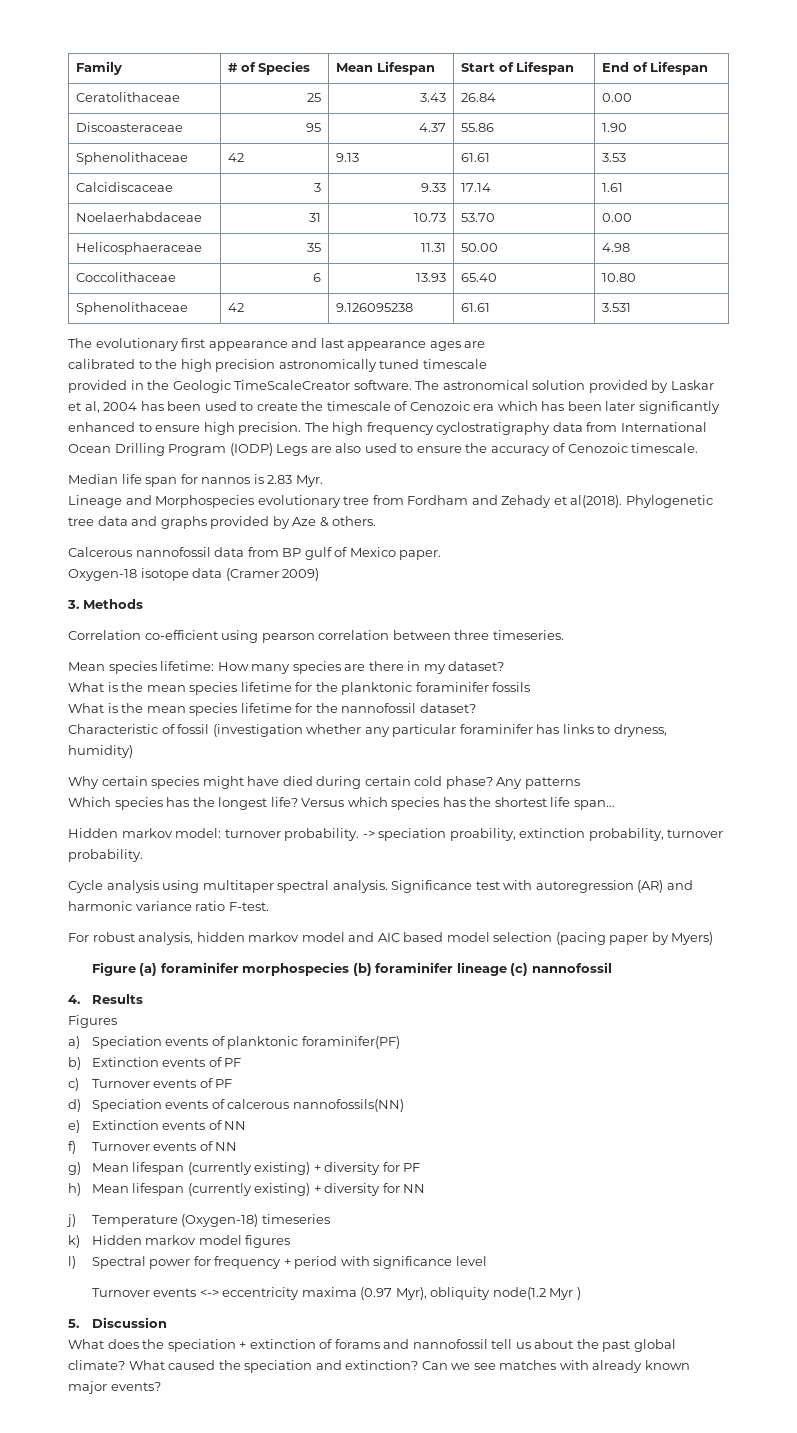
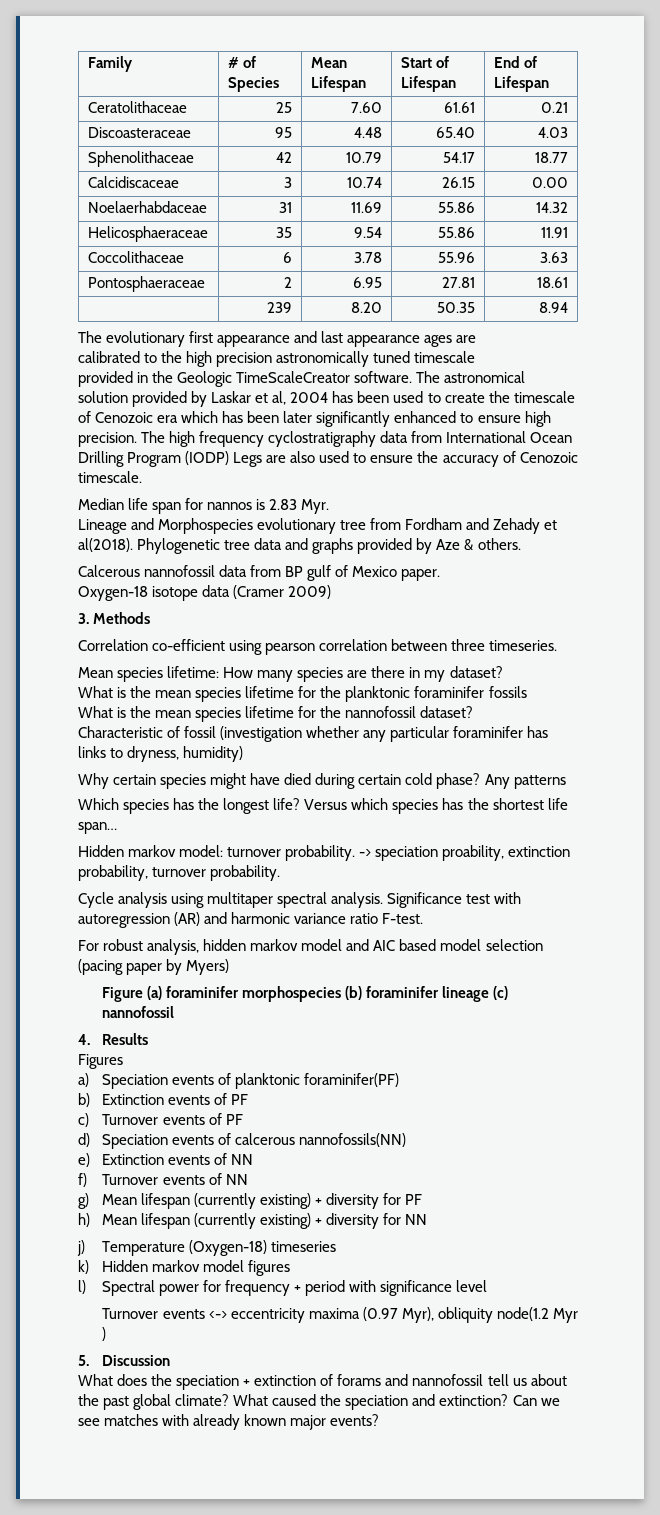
[419,93,446,102] [461,93,497,102] [602,93,633,102] 3.43 | 26.84 | 0.00 -> [351,102,383,113] [444,102,476,113] [541,102,569,113] 7.60 | 61.61 | 0.21
[418,123,446,132] [461,123,495,132] [602,123,628,132] [76,152,189,165] [228,153,245,162] [336,153,360,162] [461,153,491,162] [602,153,627,162] 4.37 | 55.86 | 1.90 // Sphenolithaceae | 42 | 9.13 | 61.61 | 3.53 -> [354,127,383,138] [436,127,476,138] [538,127,569,138] [87,151,194,167] [276,152,293,163] [346,152,383,163] [443,152,476,163] [535,152,569,163] 4.48 | 65.40 | 4.03 // Sphenolithaceae | 42 | 10.79 | 54.17 | 18.77
[420,183,446,192] [461,183,492,192] [602,183,624,192] 9.33 | 17.14 | 1.61 -> [347,177,383,188] [442,177,476,188] [532,177,569,188] 10.74 | 26.15 | 0.00
[413,213,446,222] [461,213,496,222] [602,213,633,222] 10.73 | 53.70 | 0.00 -> [351,202,383,213] [438,202,476,213] [536,202,569,213] 11.69 | 55.86 | 14.32
[420,243,446,252] [461,243,499,252] [602,243,631,252] 11.31 | 50.00 | 4.98 -> [354,227,383,238] [438,227,476,238] [541,227,569,238] 9.54 | 55.86 | 11.91
[415,273,446,282] [461,273,498,282] [602,273,637,282] [76,302,189,315] [228,303,245,312] [336,303,414,312] [461,303,491,312] [602,303,632,312] 13.93 | 65.40 | 10.80 // Sphenolithaceae | 42 | 9.126095238 | 61.61 | 3.531 -> [354,252,383,263] [438,252,476,263] [540,252,569,263] [87,276,205,292] [284,277,293,288] [353,277,383,288] [442,277,476,288] [537,277,569,288] [267,302,293,313] [351,302,383,313] [437,302,476,313] [539,302,569,313] 3.78 | 55.96 | 3.63 // Pontosphaeraceae | 2 | 6.95 | 27.81 | 18.61 // | 239 | 8.20 | 50.35 | 8.94

